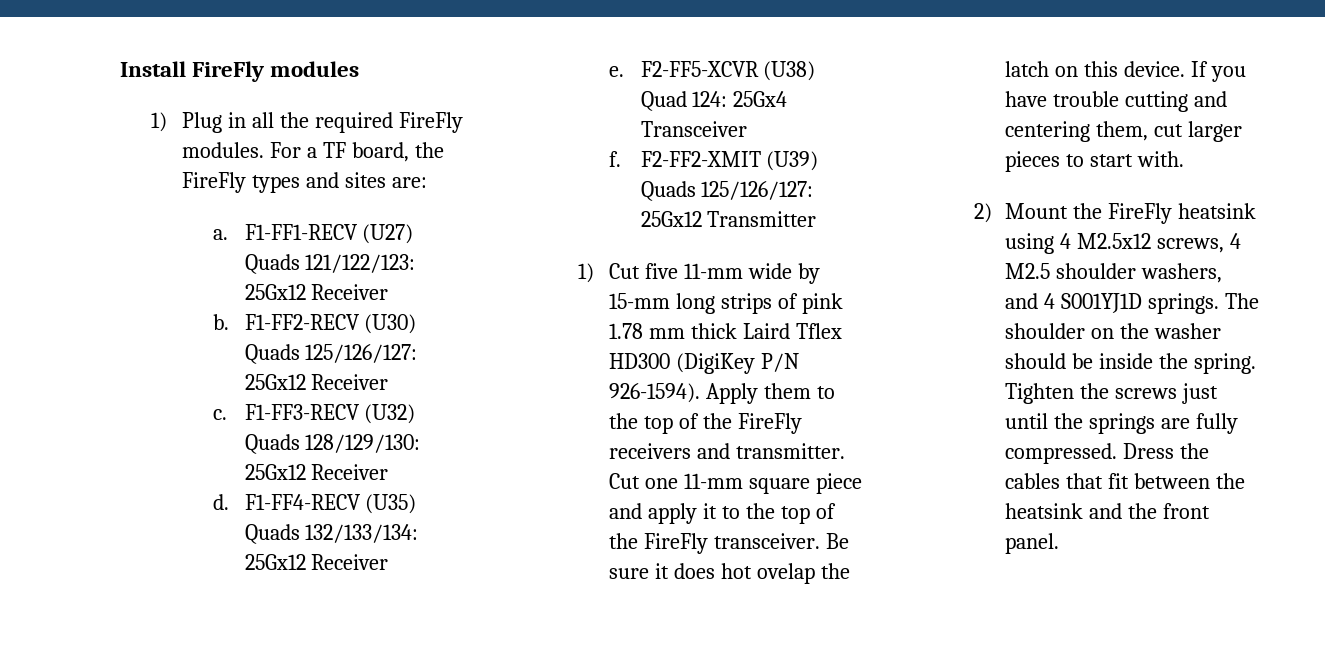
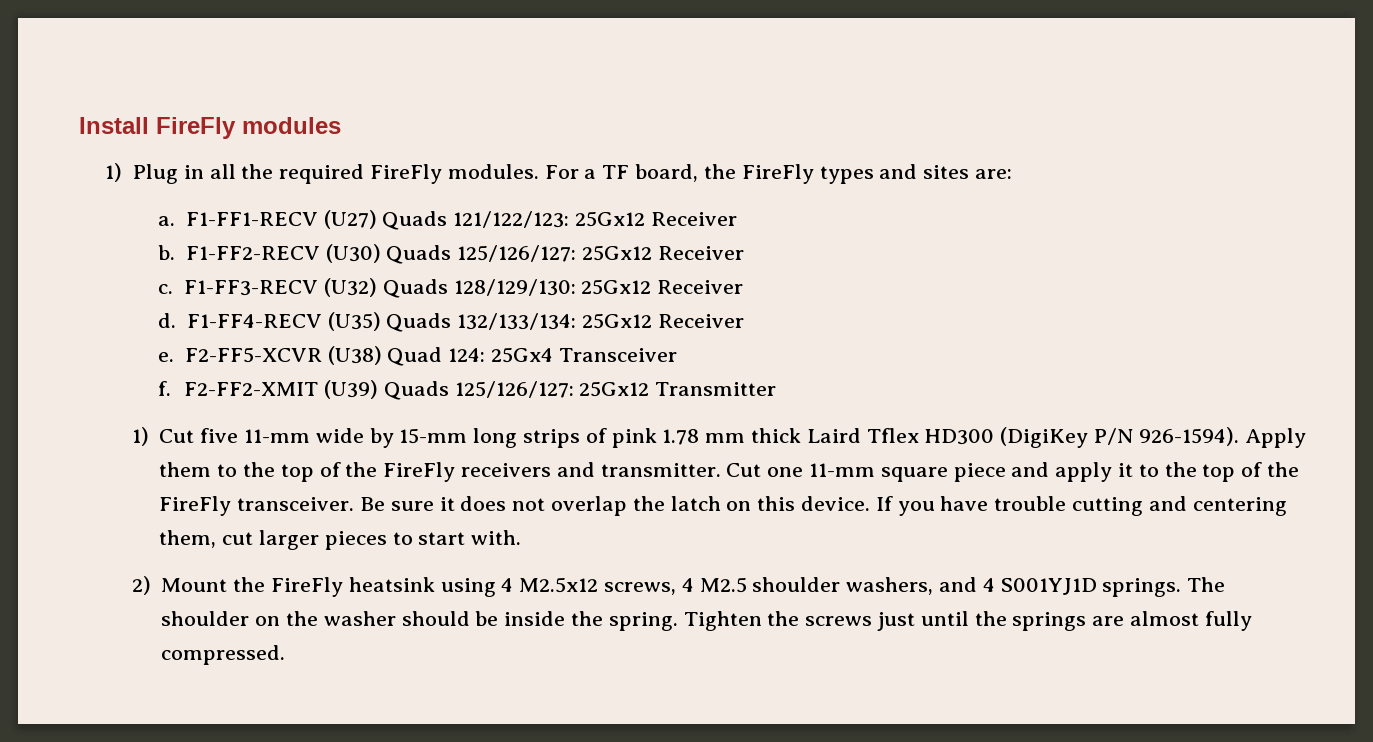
[721,563,816,584] hot ovelap -> [512,496,628,516] not overlap
(1191, 423) none -> [1130,611,1200,626] almost
[1123,443,1210,459] [1005,473,1246,489] [1005,503,1211,519] [1005,533,1060,554] Dress the cables that fit between the heatsink and the front panel. -> (286, 655) none

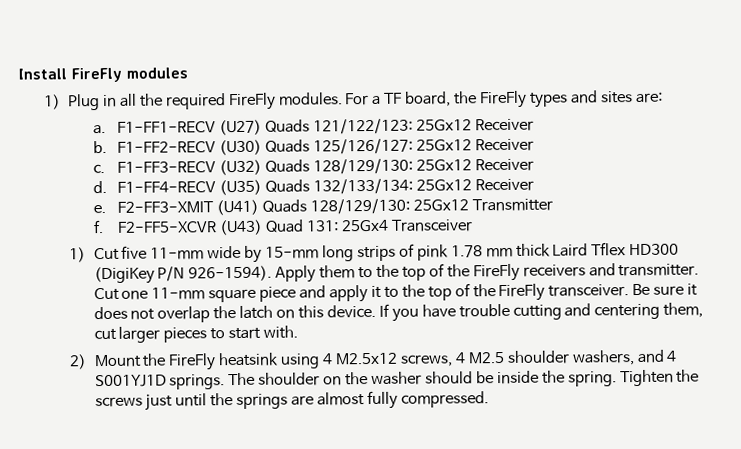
[184,346,677,366] [157,380,777,400] F2-FF5-XCVR (U38) Quad 124: 25Gx4 Transceiver // f. F2-FF2-XMIT (U39) Quads 125/126/127: 25Gx12 Transmitter -> [117,198,553,216] [92,219,473,236] F2-FF3-XMIT (U41) Quads 128/129/130: 25Gx12 Transmitter // f. F2-FF5-XCVR (U43) Quad 131: 25Gx4 Transceiver

